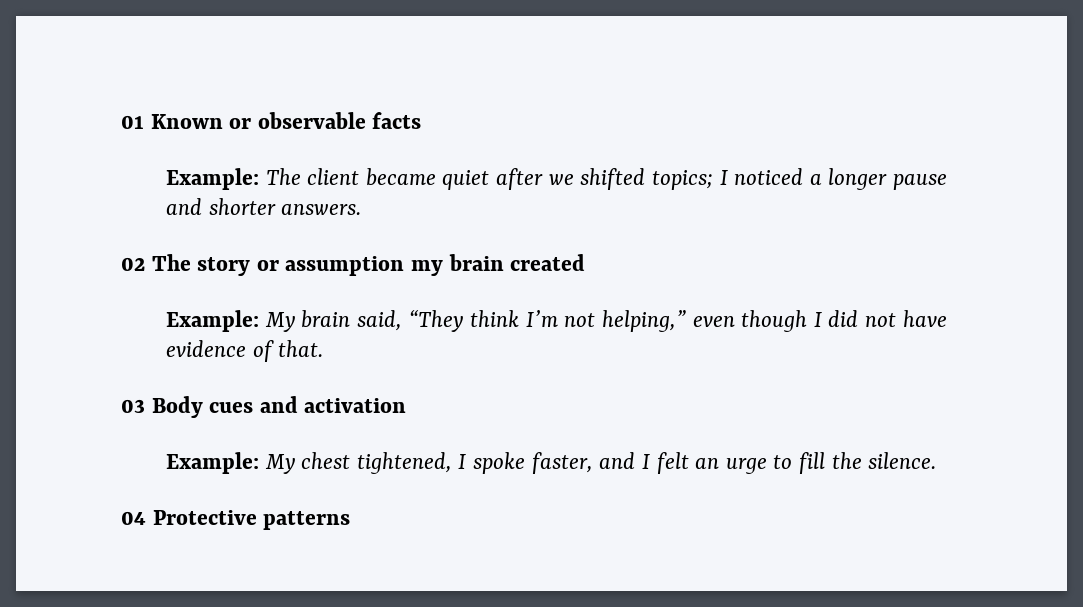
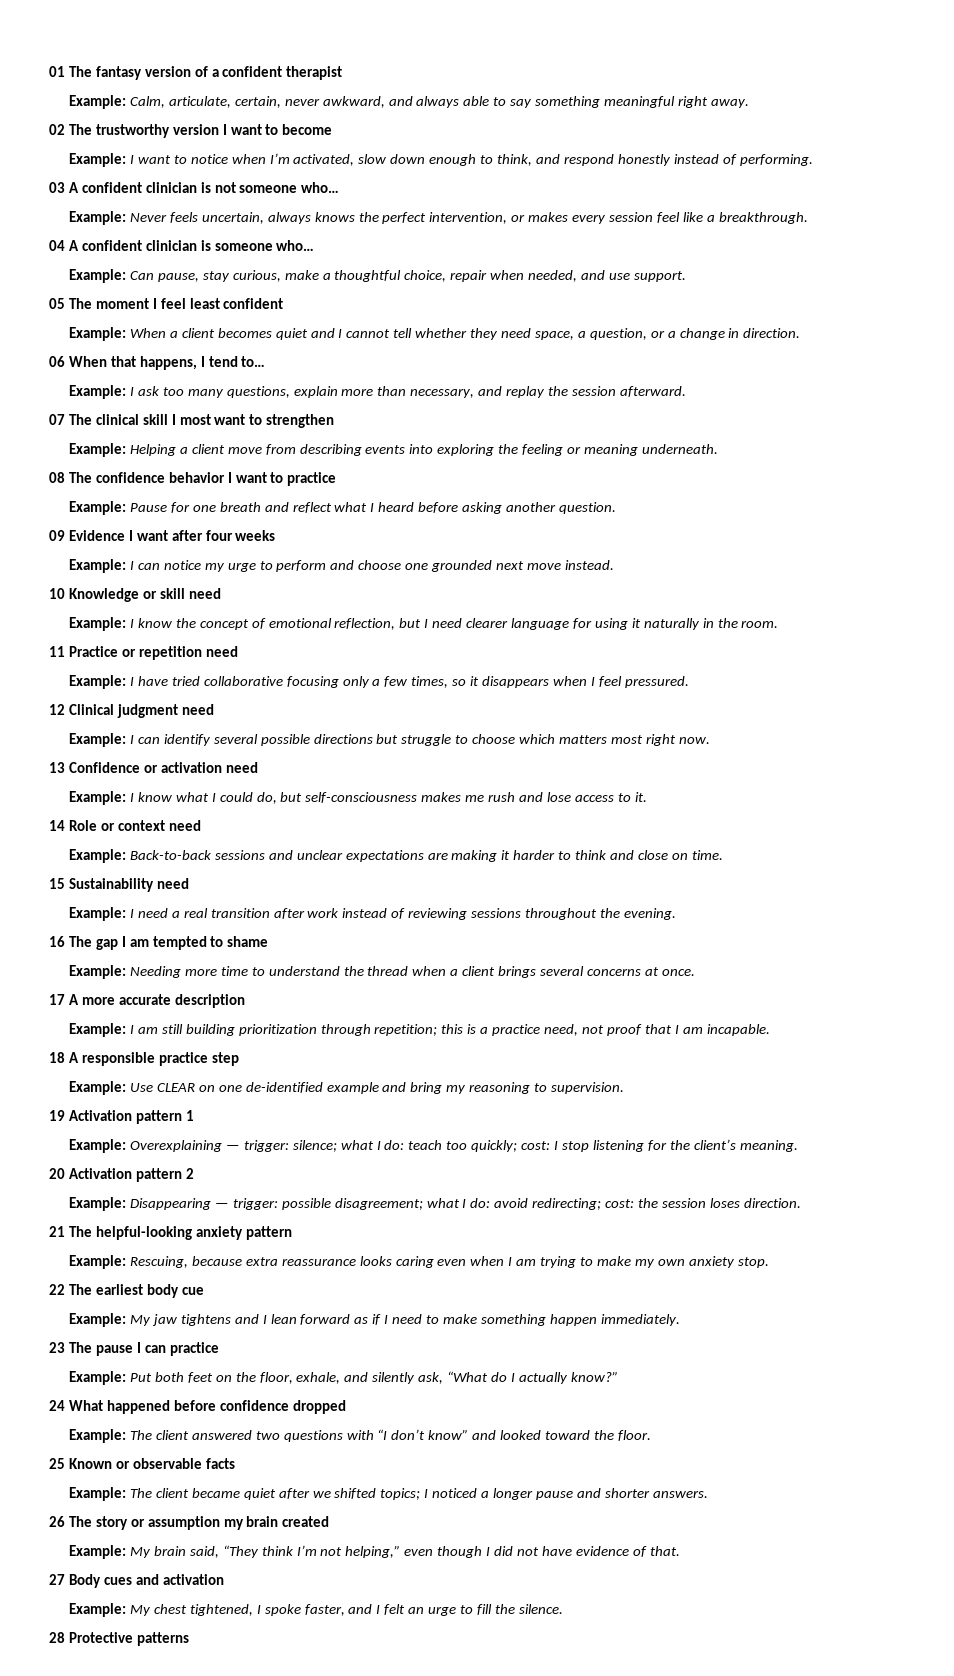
(144, 122) none -> [68,66,343,80] [69,95,749,109] [49,124,333,138] [69,153,813,167] [49,182,340,193] [69,211,808,225] [49,240,315,251] [69,269,686,283] [49,298,284,309] [69,327,801,341] [49,356,266,370] [69,385,686,399] [49,414,335,428] [69,443,718,457] [49,472,337,486] [69,501,616,515] [49,530,276,541] [69,559,614,573] [49,588,221,602] [69,617,779,631] [49,646,238,660] [69,675,689,689] [49,704,214,718] [69,733,710,747] [49,762,258,773] [69,791,647,805] [49,820,201,831] [69,849,723,863] [49,878,189,892] [69,907,676,921] [49,936,269,950] [69,965,695,979] [49,994,245,1008] [69,1023,770,1037] [49,1052,239,1066] [69,1081,625,1095] [49,1110,194,1124] [69,1139,798,1153] [49,1168,194,1182] [69,1197,801,1211] [49,1226,292,1240] [69,1255,769,1269] [49,1284,204,1298] [69,1313,680,1327] [49,1342,219,1356] [69,1371,618,1385] [49,1400,346,1414] [69,1429,651,1443] [49,1458,65,1469] The fantasy version of a confident therapist // Example: Calm, articulate, certain, never awkward, and always able to say something meaningful right away. // 02 The trustworthy version I want to become // Example: I want to notice when I’m activated, slow down enough to think, and respond honestly instead of performing. // 03 A confident clinician is not someone who… // Example: Never feels uncertain, always knows the perfect intervention, or makes every session feel like a breakthrough. // 04 A confident clinician is someone who… // Example: Can pause, stay curious, make a thoughtful choice, repair when needed, and use support. // 05 The moment I feel least confident // Example: When a client becomes quiet and I cannot tell whether they need space, a question, or a change in direction. // 06 When that happens, I tend to… // Example: I ask too many questions, explain more than necessary, and replay the session afterward. // 07 The clinical skill I most want to strengthen // Example: Helping a client move from describing events into exploring the feeling or meaning underneath. // 08 The confidence behavior I want to practice // Example: Pause for one breath and reflect what I heard before asking another question. // 09 Evidence I want after four weeks // Example: I can notice my urge to perform and choose one grounded next move instead. // 10 Knowledge or skill need // Example: I know the concept of emotional reflection, but I need clearer language for using it naturally in the room. // 11 Practice or repetition need // Example: I have tried collaborative focusing only a few times, so it disappears when I feel pressured. // 12 Clinical judgment need // Example: I can identify several possible directions but struggle to choose which matters most right now. // 13 Confidence or activation need // Example: I know what I could do, but self-consciousness makes me rush and lose access to it. // 14 Role or context need // Example: Back-to-back sessions and unclear expectations are making it harder to think and close on time. // 15 Sustainability need // Example: I need a real transition after work instead of reviewing sessions throughout the evening. // 16 The gap I am tempted to shame // Example: Needing more time to understand the thread when a client brings several concerns at once. // 17 A more accurate description // Example: I am still building prioritization through repetition; this is a practice need, not proof that I am incapable. // 18 A responsible practice step // Example: Use CLEAR on one de-identified example and bring my reasoning to supervision. // 19 Activation pattern 1 // Example: Overexplaining — trigger: silence; what I do: teach too quickly; cost: I stop listening for the client’s meaning. // 20 Activation pattern 2 // Example: Disappearing — trigger: possible disagreement; what I do: avoid redirecting; cost: the session loses direction. // 21 The helpful-looking anxiety pattern // Example: Rescuing, because extra reassurance looks caring even when I am trying to make my own anxiety stop. // 22 The earliest body cue // Example: My jaw tightens and I lean forward as if I need to make something happen immediately. // 23 The pause I can practice // Example: Put both feet on the floor, exhale, and silently ask, “What do I actually know?” // 24 What happened before confidence dropped // Example: The client answered two questions with “I don’t know” and looked toward the floor. // 25
[121,257,145,271] 02 -> [49,1516,65,1527] 26
[121,399,145,413] 03 -> [49,1574,65,1585] 27
[121,511,146,525] 04 -> [49,1632,65,1643] 28

